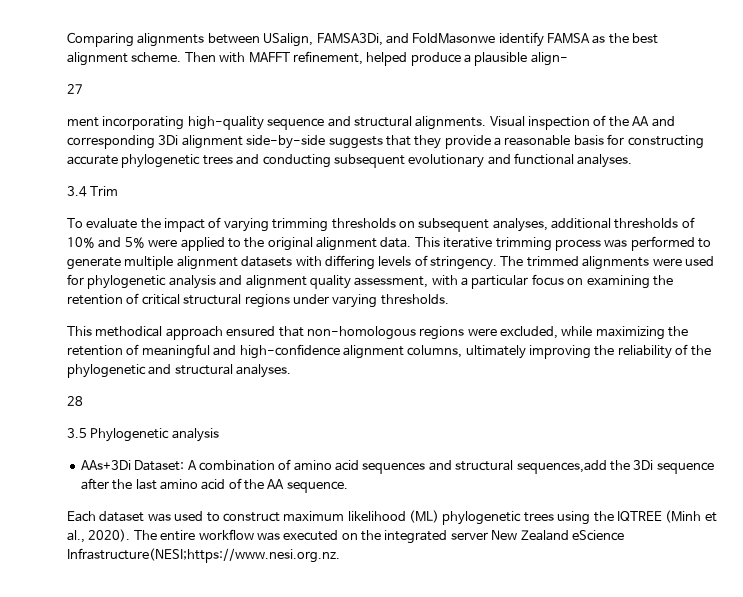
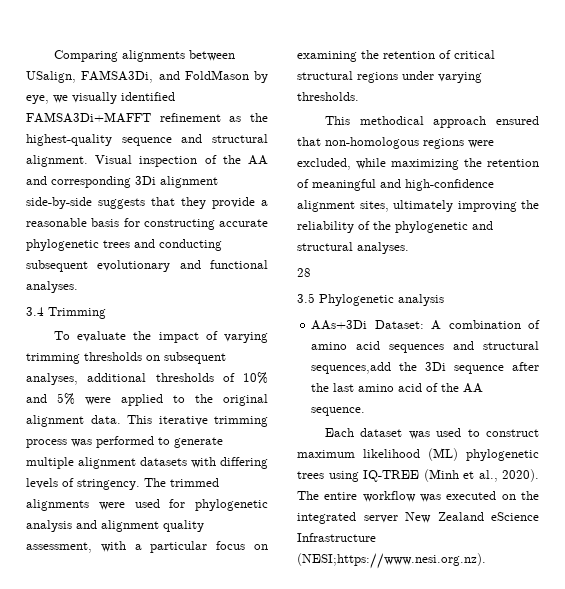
[412,32,659,47] [67,51,568,66] [67,84,83,94] [67,116,264,130] FoldMasonwe identify FAMSA as the best alignment scheme. Then with MAFFT refinement, helped produce a plausible align- // 27 // ment incorporating high-quality -> [184,70,268,83] [26,92,175,104] [26,112,268,123] [26,134,112,146] FoldMason by eye, we visually identified FAMSA3Di+MAFFT refinement as the highest-quality
[415,116,487,130] alignments. -> [26,155,88,167] alignment.
[90,186,119,196] Trim -> [48,307,106,319] Trimming
[407,345,463,358] columns, -> [359,201,389,212] sites,
[593,511,662,522] the IQTREE -> [363,470,419,482] IQ-TREE
[67,548,340,563] Infrastructure(NESI;https://www.nesi.org.nz. -> [297,533,376,542] [297,553,486,569] Infrastructure (NESI;https://www.nesi.org.nz).

